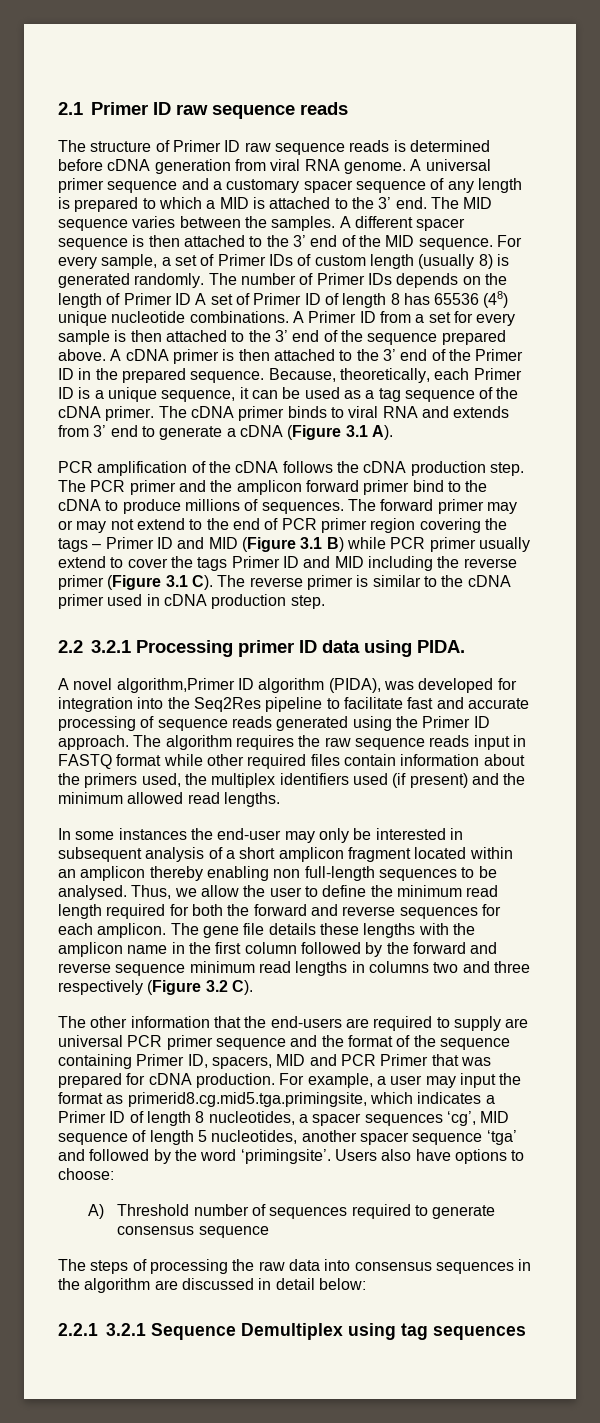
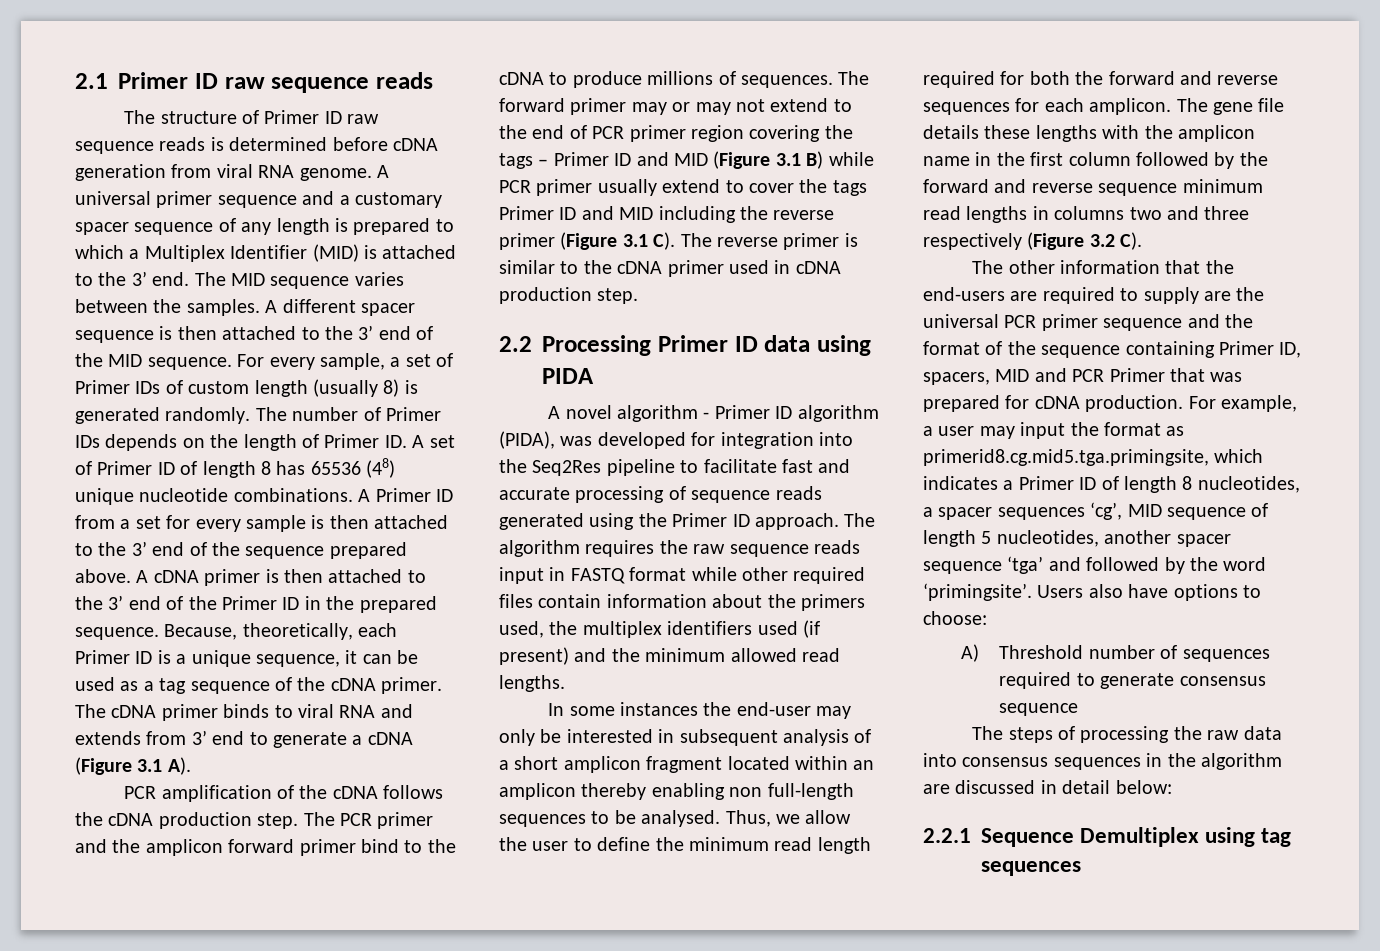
[219,197,249,209] MID -> [144,244,359,262] Multiplex Identifier (MID)
[174,293,191,305] ID -> [384,435,407,448] ID.
[91,640,294,657] 3.2.1 Processing primer -> [542,335,728,356] Processing Primer
[417,640,465,653] PIDA. -> [542,368,594,384] PIDA
[116,678,235,693] algorithm,Primer -> [617,405,770,422] algorithm - Primer
(529, 1023) none -> [1236,287,1265,301] the
[106,1323,146,1336] 3.2.1 -> (971, 835) none

